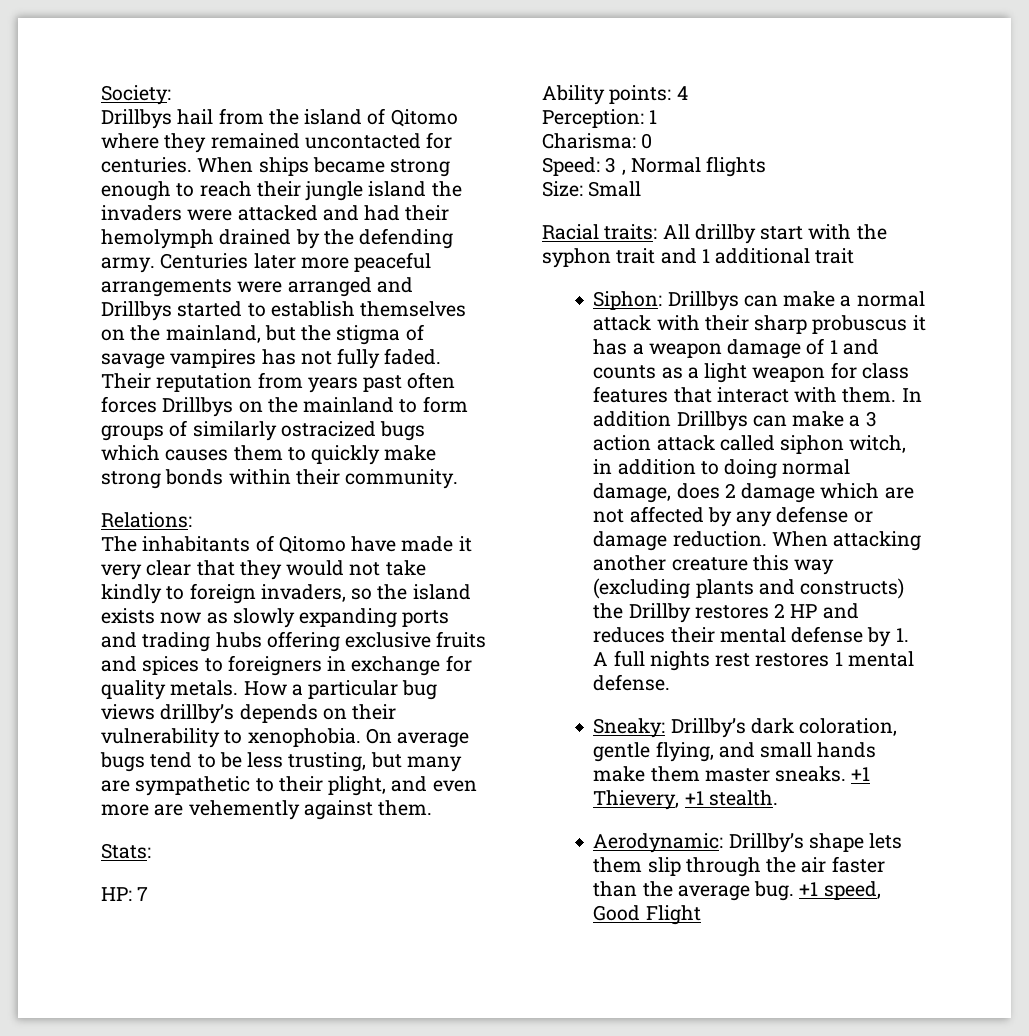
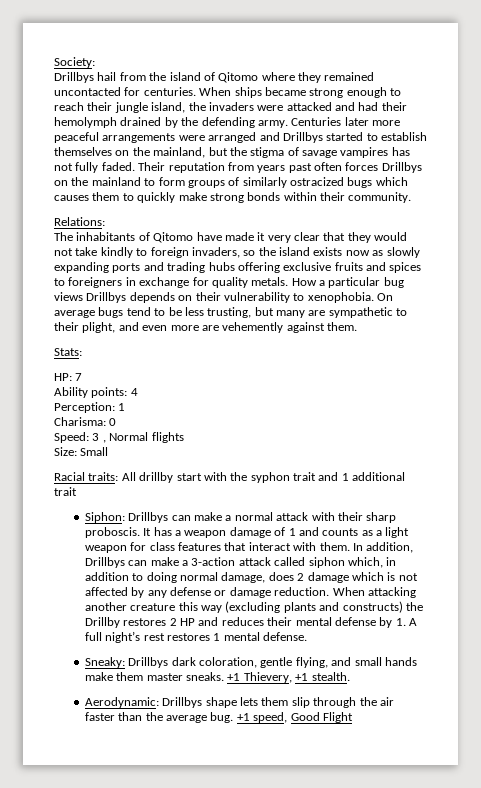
[368,181,427,197] island -> [151,102,186,113] island,
[160,704,235,724] drillby’s -> [86,292,127,303] Drillbys
[812,315,926,334] probuscus it -> [84,527,152,538] proboscis. It
[593,411,877,431] [593,435,652,451] addition Drillbys can make a 3 action -> [366,542,414,553] [84,557,236,568] addition, Drillbys can make a 3-action
[849,435,907,453] witch, -> [347,557,383,568] which,
[884,487,914,499] are -> [387,572,396,581] is
[649,651,710,671] nights -> [105,631,141,643] night’s
[670,718,746,738] Drillby’s -> [128,657,169,668] Drillbys
[728,833,804,853] Drillby’s -> [162,697,203,708] Drillbys

